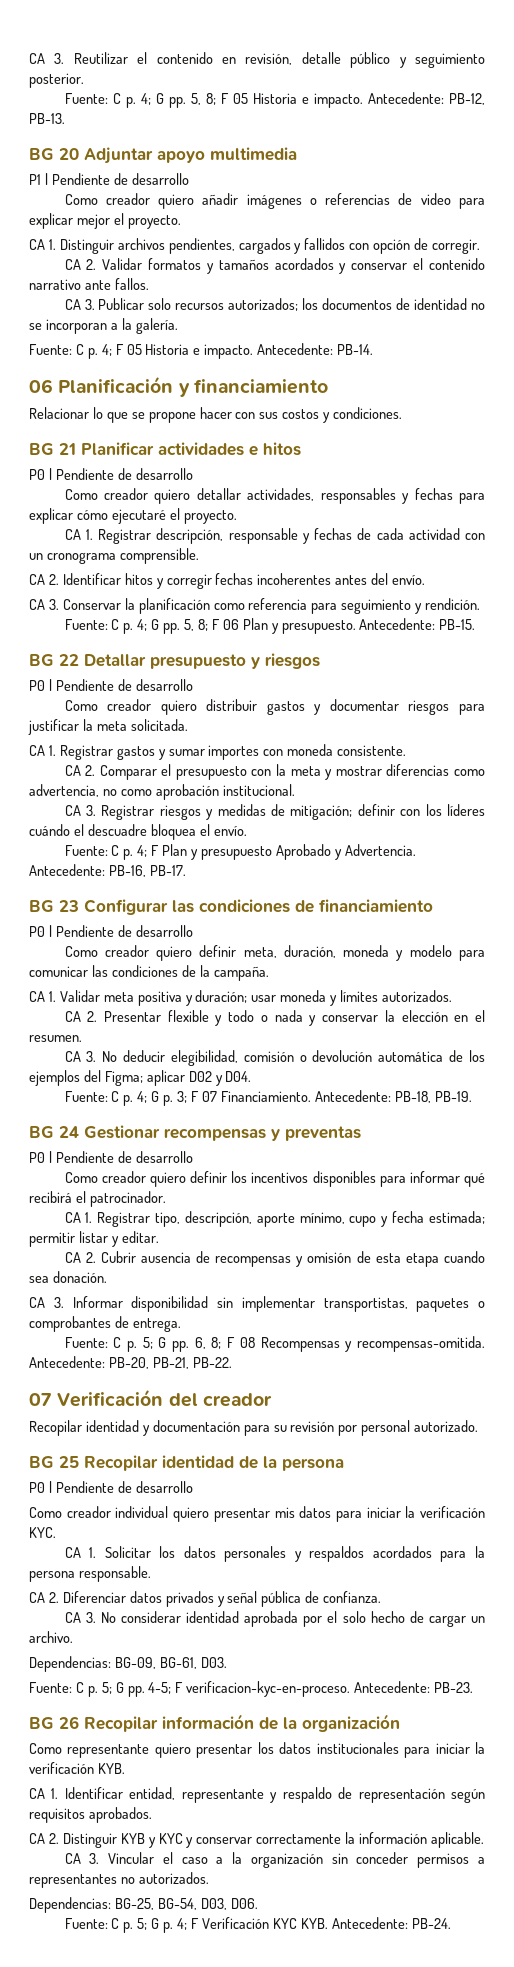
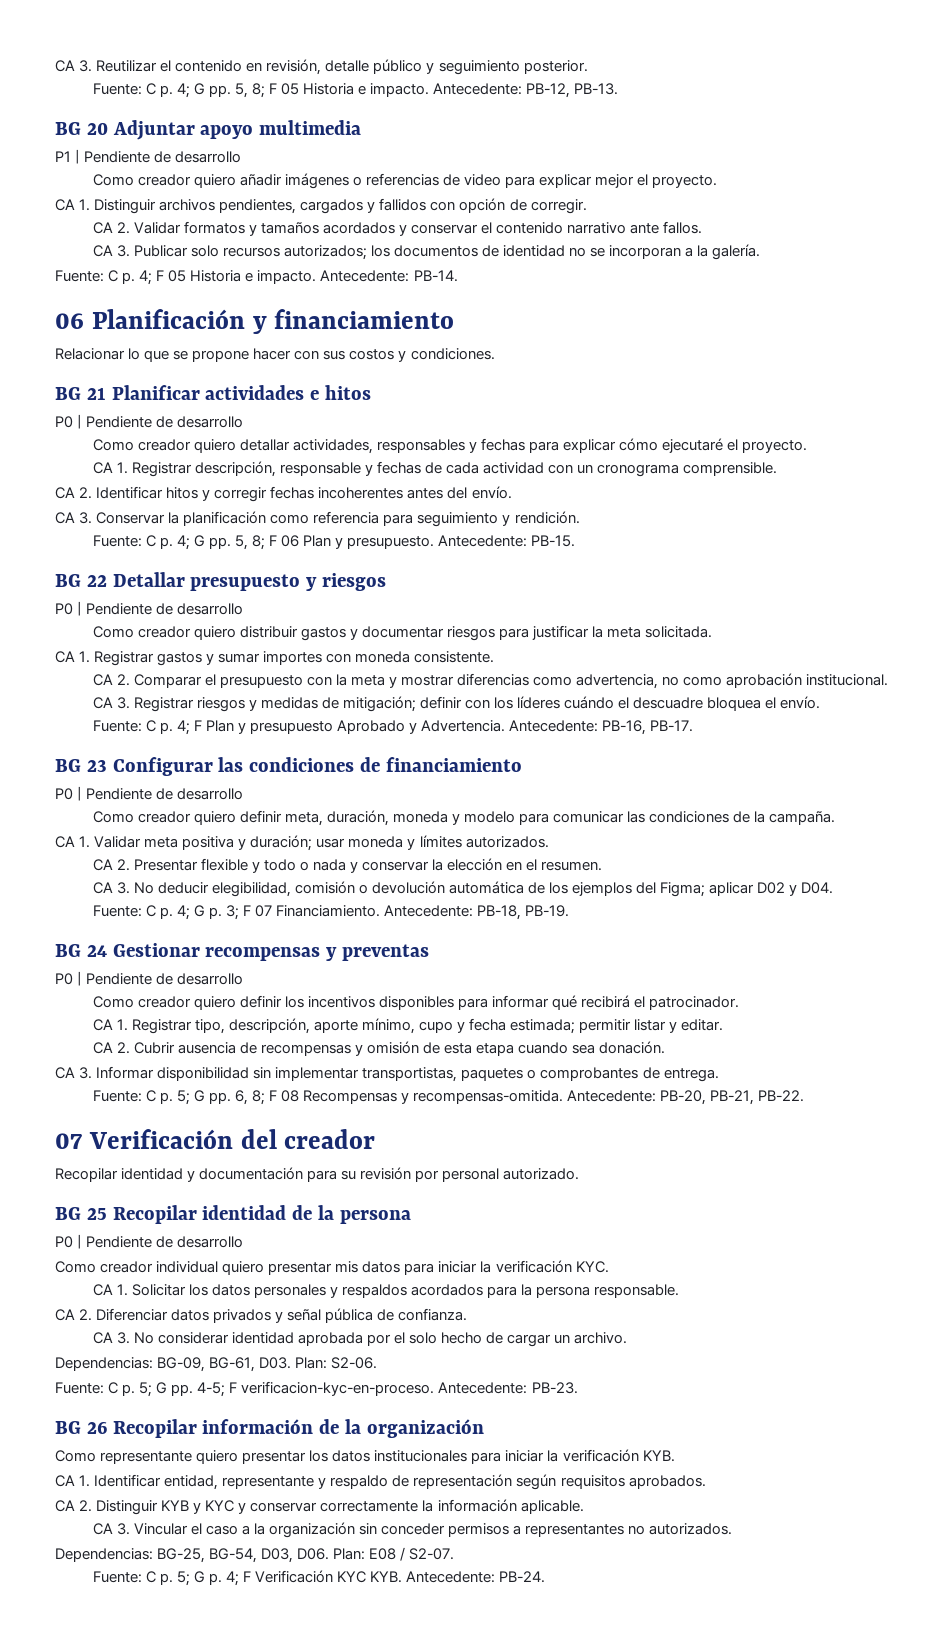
(227, 1662) none -> [295,1357,378,1369] Plan: S2-06.
(258, 1903) none -> [333,1547,455,1561] Plan: E08 / S2-07.

